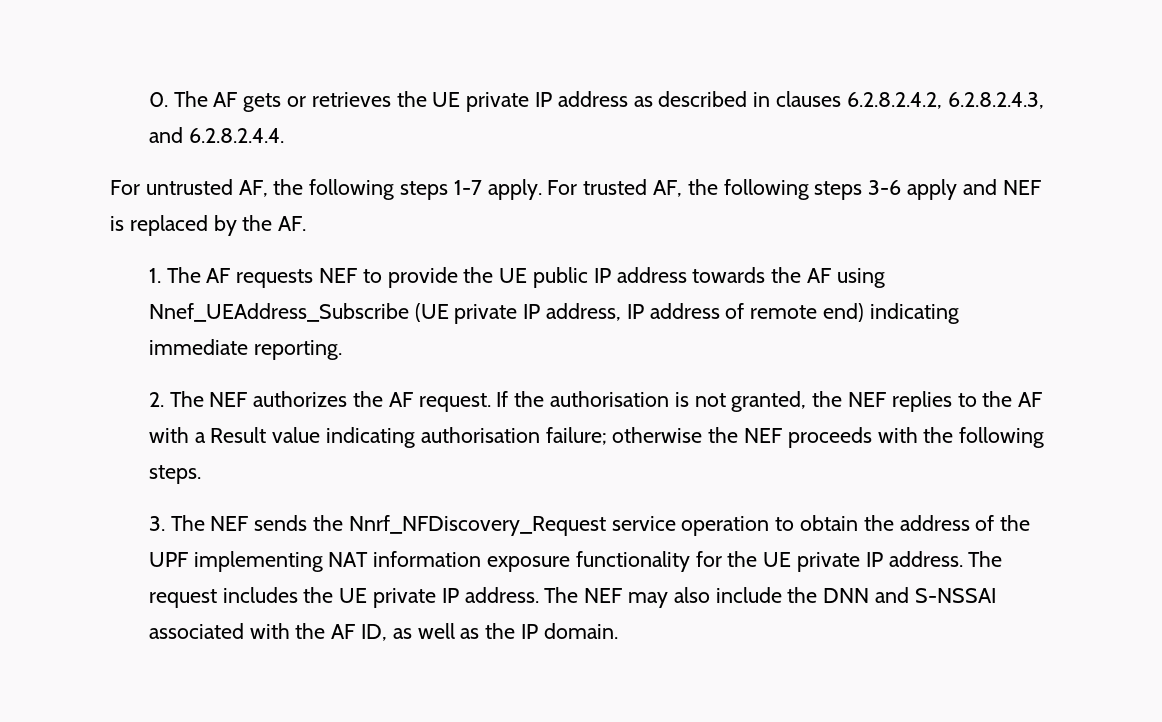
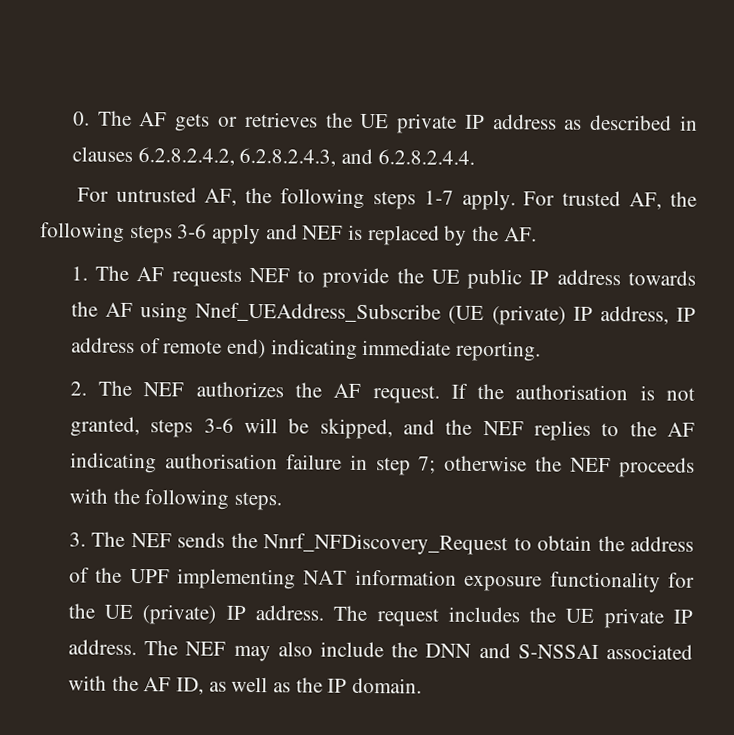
[454,304,518,324] private -> [491,305,566,326] (private)
(807, 401) none -> [150,417,435,440] steps 3-6 will be skipped, and
[148,427,607,448] with a Result value indicating authorisation failure; -> [69,452,437,476] indicating authorisation failure in step 7;
[611,516,770,536] service operation -> (509, 544) none
[796,552,860,572] private -> [142,604,217,625] (private)

